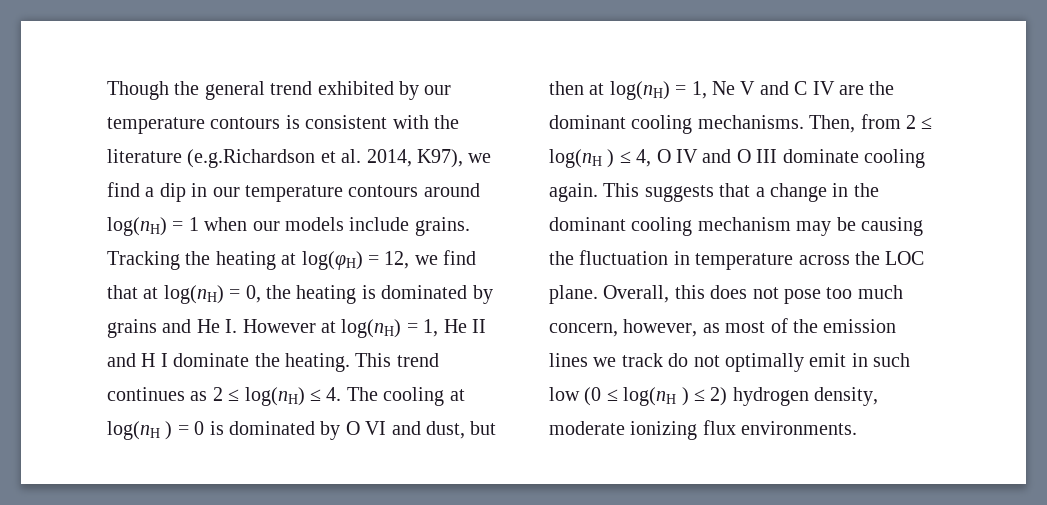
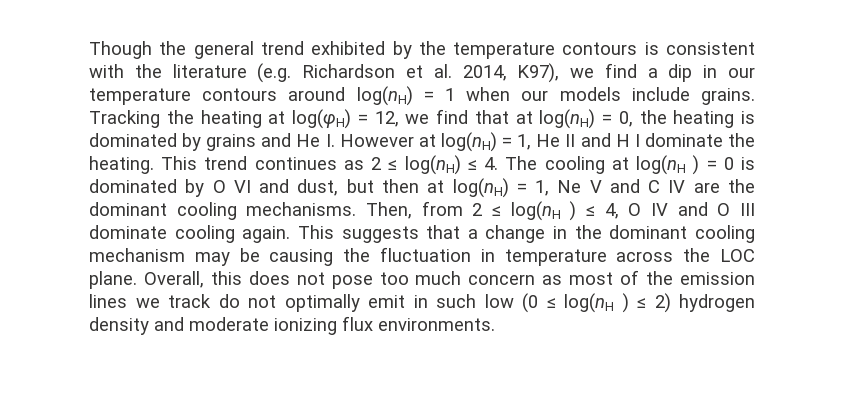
[424,85,452,95] our -> [418,41,446,55] the
[187,149,316,168] (e.g.Richardson -> [257,63,396,83] (e.g. Richardson
[549,319,698,337] concern, however, -> [468,274,536,285] concern
[814,387,879,406] density, -> [89,317,184,335] density and

